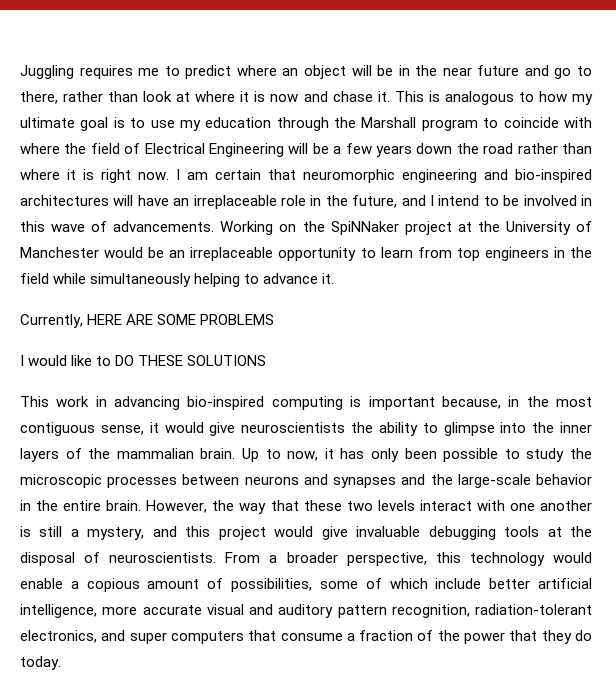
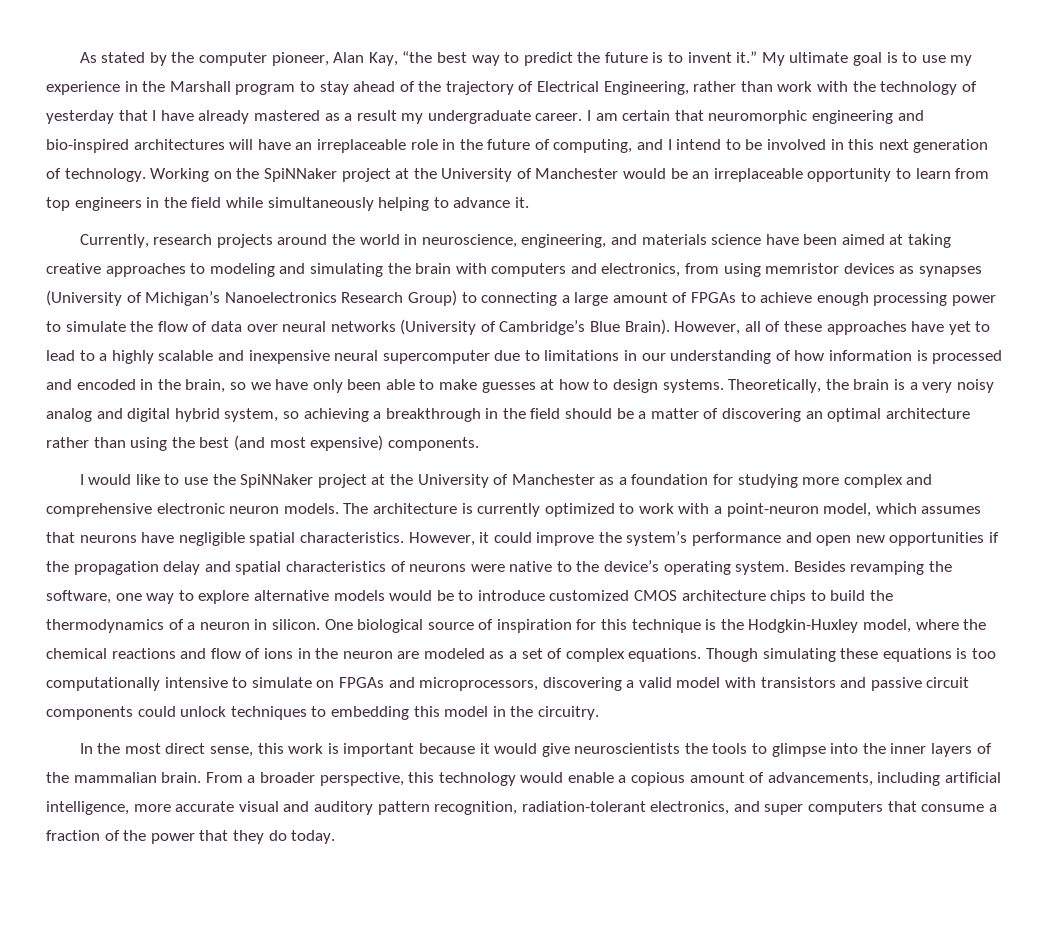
[20,65,592,79] [20,91,593,105] Juggling requires me to predict where an object will be in the near future and go to there, rather than look at where it is now and chase it. This is analogous to how my -> [79,51,785,66] As stated by the computer pioneer, Alan Kay, “the best way to predict the future is to invent it.” My
[205,117,329,131] education through -> [46,81,138,95] experience in
[503,117,592,128] [20,143,592,157] [20,169,169,183] coincide with where the field of Electrical Engineering will be a few years down the road rather than where it is right now. -> [319,81,977,95] [46,110,583,124] stay ahead of the trajectory of Electrical Engineering, rather than work with the technology of yesterday that I have already mastered as a result my undergraduate career.
[352,195,398,208] future, -> [487,139,633,153] future of computing,
[51,221,215,232] wave of advancements. -> [878,139,989,153] [46,168,146,182] next generation of technology.
[87,314,275,325] [20,355,267,366] [20,396,593,410] [20,422,144,436] HERE ARE SOME PROBLEMS // I would like to DO THESE SOLUTIONS // This work in advancing bio-inspired computing is important because, in the most contiguous sense, -> [153,234,952,248] [46,263,983,277] [46,290,997,306] [46,319,991,335] [46,350,1003,364] [46,379,994,393] [46,408,970,422] [46,435,479,451] [79,474,933,488] [46,503,982,517] [46,531,1000,546] [46,560,953,575] [46,590,894,604] [46,619,987,633] [46,648,996,662] [46,677,970,691] [46,706,599,720] [79,743,475,757] research projects around the world in neuroscience, engineering, and materials science have been aimed at taking creative approaches to modeling and simulating the brain with computers and electronics, from using memristor devices as synapses (University of Michigan’s Nanoelectronics Research Group) to connecting a large amount of FPGAs to achieve enough processing power to simulate the flow of data over neural networks (University of Cambridge’s Blue Brain). However, all of these approaches have yet to lead to a highly scalable and inexpensive neural supercomputer due to limitations in our understanding of how information is processed and encoded in the brain, so we have only been able to make guesses at how to design systems. Theoretically, the brain is a very noisy analog and digital hybrid system, so achieving a breakthrough in the field should be a matter of discovering an optimal architecture rather than using the best (and most expensive) components. // I would like to use the SpiNNaker project at the University of Manchester as a foundation for studying more complex and comprehensive electronic neuron models. The architecture is currently optimized to work with a point-neuron model, which assumes that neurons have negligible spatial characteristics. However, it could improve the system’s performance and open new opportunities if the propagation delay and spatial characteristics of neurons were native to the device’s operating system. Besides revamping the software, one way to explore alternative models would be to introduce customized CMOS architecture chips to build the thermodynamics of a neuron in silicon. One biological source of inspiration for this technique is the Hodgkin-Huxley model, where the chemical reactions and flow of ions in the neuron are modeled as a set of complex equations. Though simulating these equations is too computationally intensive to simulate on FPGAs and microprocessors, discovering a valid model with transistors and passive circuit components could unlock techniques to embedding this model in the circuitry. // In the most direct sense, this work is important because
[378,422,418,436] ability -> [712,743,748,754] tools
[242,448,593,462] [20,474,593,488] [20,500,592,514] [20,526,592,540] [20,552,217,566] Up to now, it has only been possible to study the microscopic processes between neurons and synapses and the large-scale behavior in the entire brain. However, the way that these two levels interact with one another is still a mystery, and this project would give invaluable debugging tools at the disposal of neuroscientists. -> (202, 777) none
[231,578,531,592] possibilities, some of which include better -> [767,772,941,786] advancements, including

